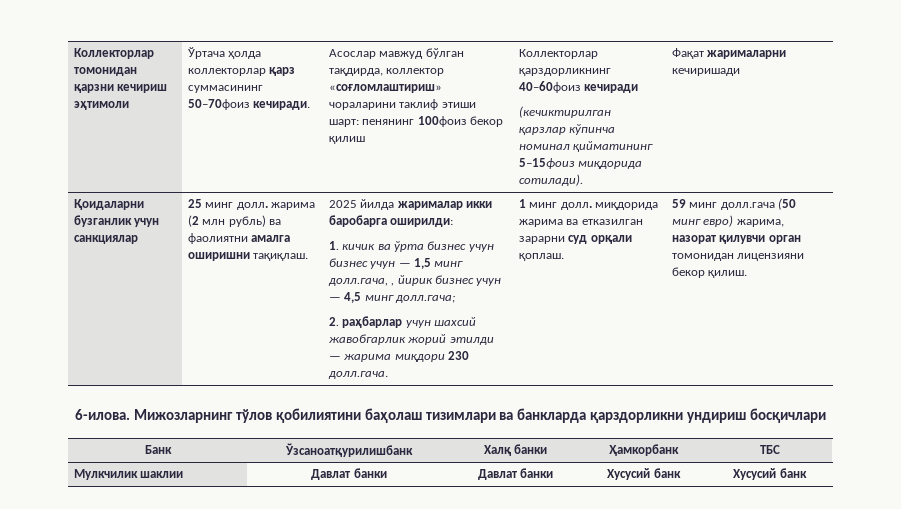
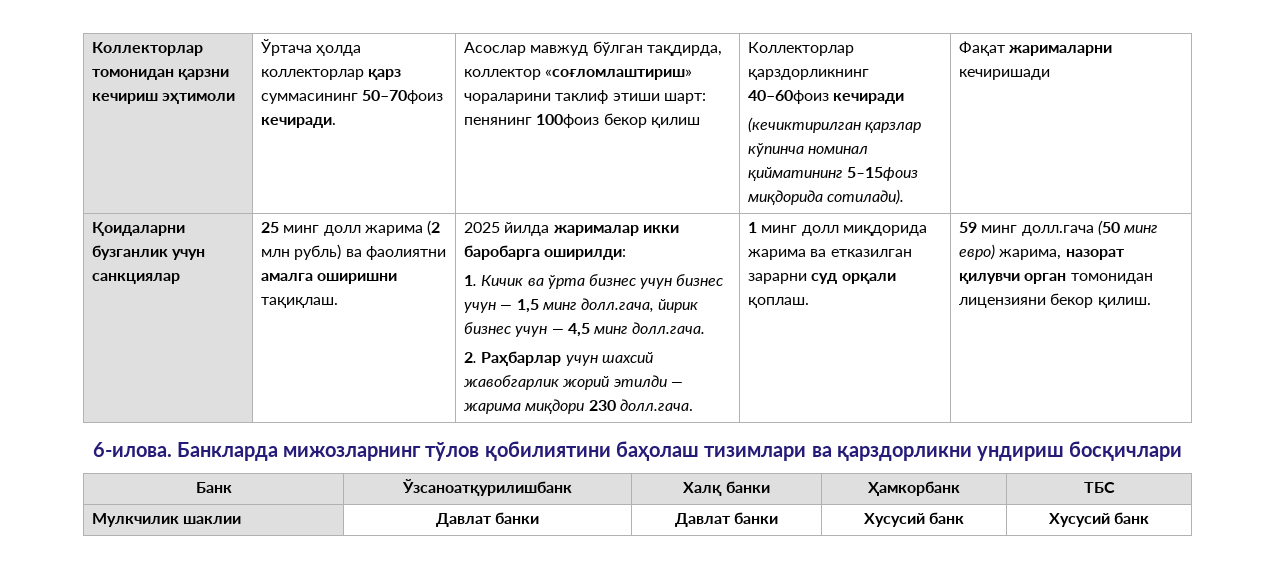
[236,202,268,210] долл. -> [323,225,361,236] долл
[342,244,376,250] кичик -> [481,275,524,286] Кичик
[391,283,395,286] , -> (654, 305) none
[395,295,456,303] долл.гача; -> [632,322,706,334] долл.гача.
[342,316,403,328] раҳбарлар -> [481,351,562,366] Раҳбарлар
[560,202,592,210] долл. -> [801,225,839,236] долл
[133,409,233,423] Мижозларнинг -> [176,442,422,461] Банкларда мижозларнинг
[517,408,587,423] банкларда -> (832, 451) none

